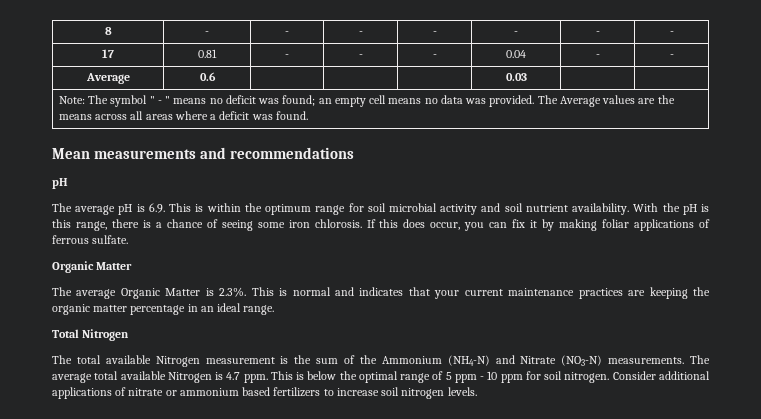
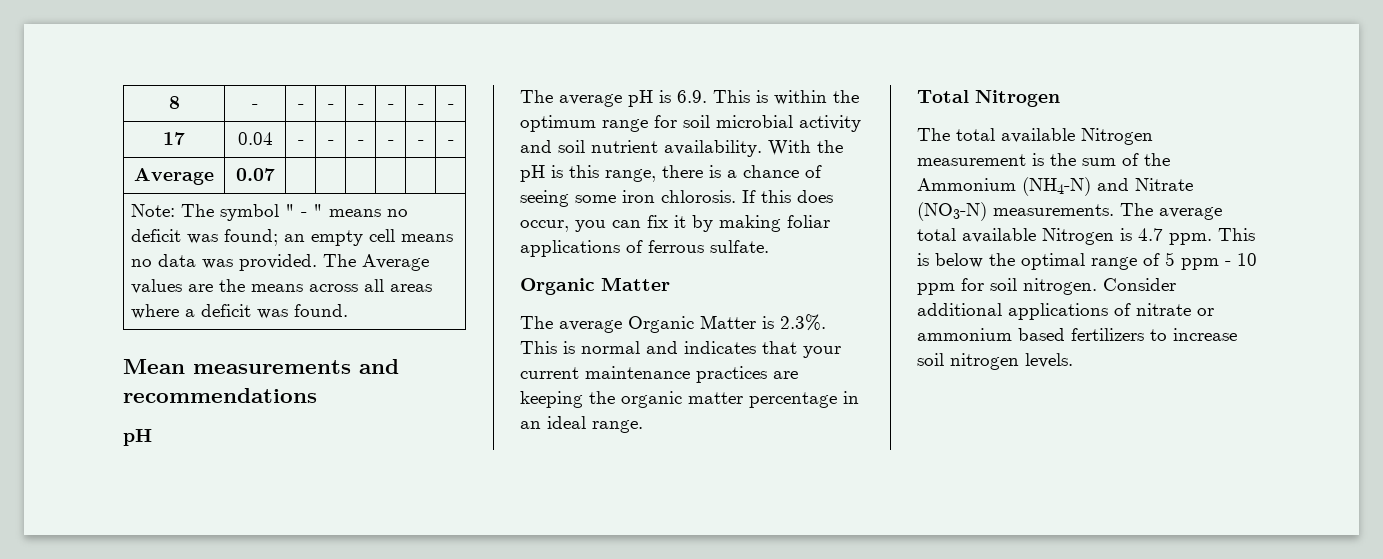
[197,49,217,58] [285,54,289,58] [358,54,363,58] [432,54,437,58] [506,50,526,58] 0.81 | - | - | - | 0.04 -> [237,132,273,145] [297,140,304,145] [327,140,334,145] [357,140,364,145] [387,140,394,145] 0.04 | - | - | - | -
[199,72,216,81] [505,73,527,81] 0.6 | | | | 0.03 -> [235,168,275,181] 0.07 | | | |

